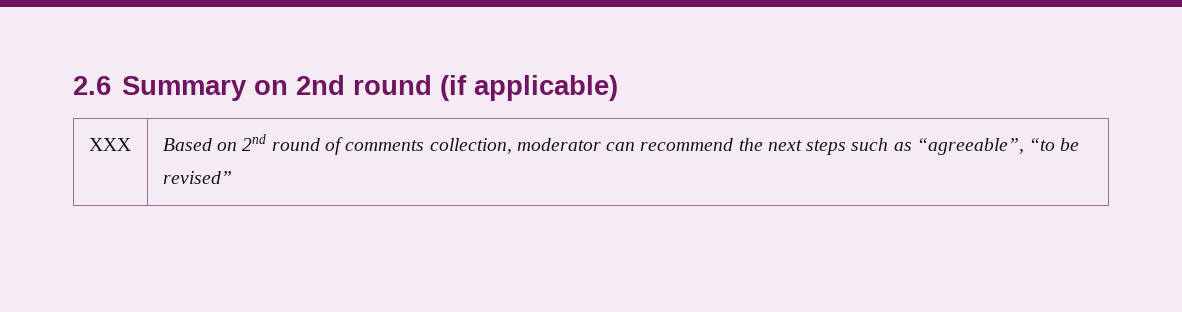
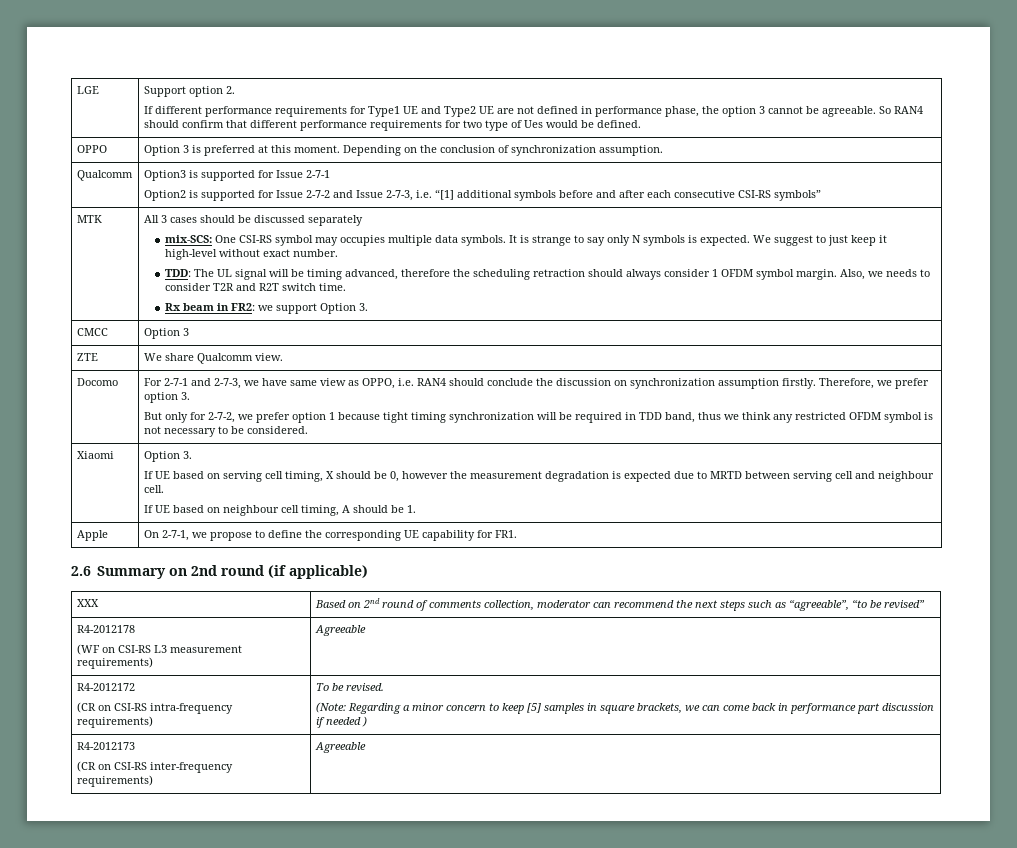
(73, 85) none -> [76,86,99,94] [143,86,235,97] [143,106,923,117] [143,120,641,131] [76,145,107,153] [143,145,663,156] [76,170,133,181] [143,170,330,181] [143,189,821,201] [76,215,102,223] [143,215,363,226] [164,235,887,246] [164,249,338,260] [164,269,930,280] [164,283,346,291] [164,303,368,314] [76,328,108,336] [143,328,189,339] [76,353,98,361] [143,353,283,364] [76,378,118,386] [143,378,929,389] [143,392,190,403] [143,412,933,423] [143,426,308,437] [76,451,114,459] [143,451,192,462] [143,471,934,482] [143,485,164,493] [143,505,416,516] [76,530,108,541] [143,530,517,541] LGE | Support option 2. // If different performance requirements for Type1 UE and Type2 UE are not defined in performance phase, the option 3 cannot be agreeable. So RAN4 should confirm that different performance requirements for two type of Ues would be defined. // OPPO | Option 3 is preferred at this moment. Depending on the conclusion of synchronization assumption. // Qualcomm | Option3 is supported for Issue 2-7-1 // Option2 is supported for Issue 2-7-2 and Issue 2-7-3, i.e. “[1] additional symbols before and after each consecutive CSI-RS symbols” // MTK | All 3 cases should be discussed separately // mix-SCS: One CSI-RS symbol may occupies multiple data symbols. It is strange to say only N symbols is expected. We suggest to just keep it high-level without exact number. // TDD: The UL signal will be timing advanced, therefore the scheduling retraction should always consider 1 OFDM symbol margin. Also, we needs to consider T2R and R2T switch time. // Rx beam in FR2: we support Option 3. // CMCC | Option 3 // ZTE | We share Qualcomm view. // Docomo | For 2-7-1 and 2-7-3, we have same view as OPPO, i.e. RAN4 should conclude the discussion on synchronization assumption firstly. Therefore, we prefer option 3. // But only for 2-7-2, we prefer option 1 because tight timing synchronization will be required in TDD band, thus we think any restricted OFDM symbol is not necessary to be considered. // Xiaomi | Option 3. // If UE based on serving cell timing, X should be 0, however the measurement degradation is expected due to MRTD between serving cell and neighbour cell. // If UE based on neighbour cell timing, A should be 1. // Apple | On 2-7-1, we propose to define the corresponding UE capability for FR1. //
(232, 177) none -> [76,625,135,633] [76,644,242,655] [76,657,153,669] [314,625,366,636] [76,683,135,691] [76,702,233,714] [76,716,153,728] [315,683,384,692] [315,702,934,714] [315,716,367,728] [76,742,135,750] [76,761,233,773] [76,775,153,787] [314,742,366,753] // R4-2012178 // (WF on CSI-RS L3 measurement requirements) | Agreeable // R4-2012172 // (CR on CSI-RS intra-frequency requirements) | To be revised. // (Note: Regarding a minor concern to keep [5] samples in square brackets, we can come back in performance part discussion if needed ) // R4-2012173 // (CR on CSI-RS inter-frequency requirements) | Agreeable

